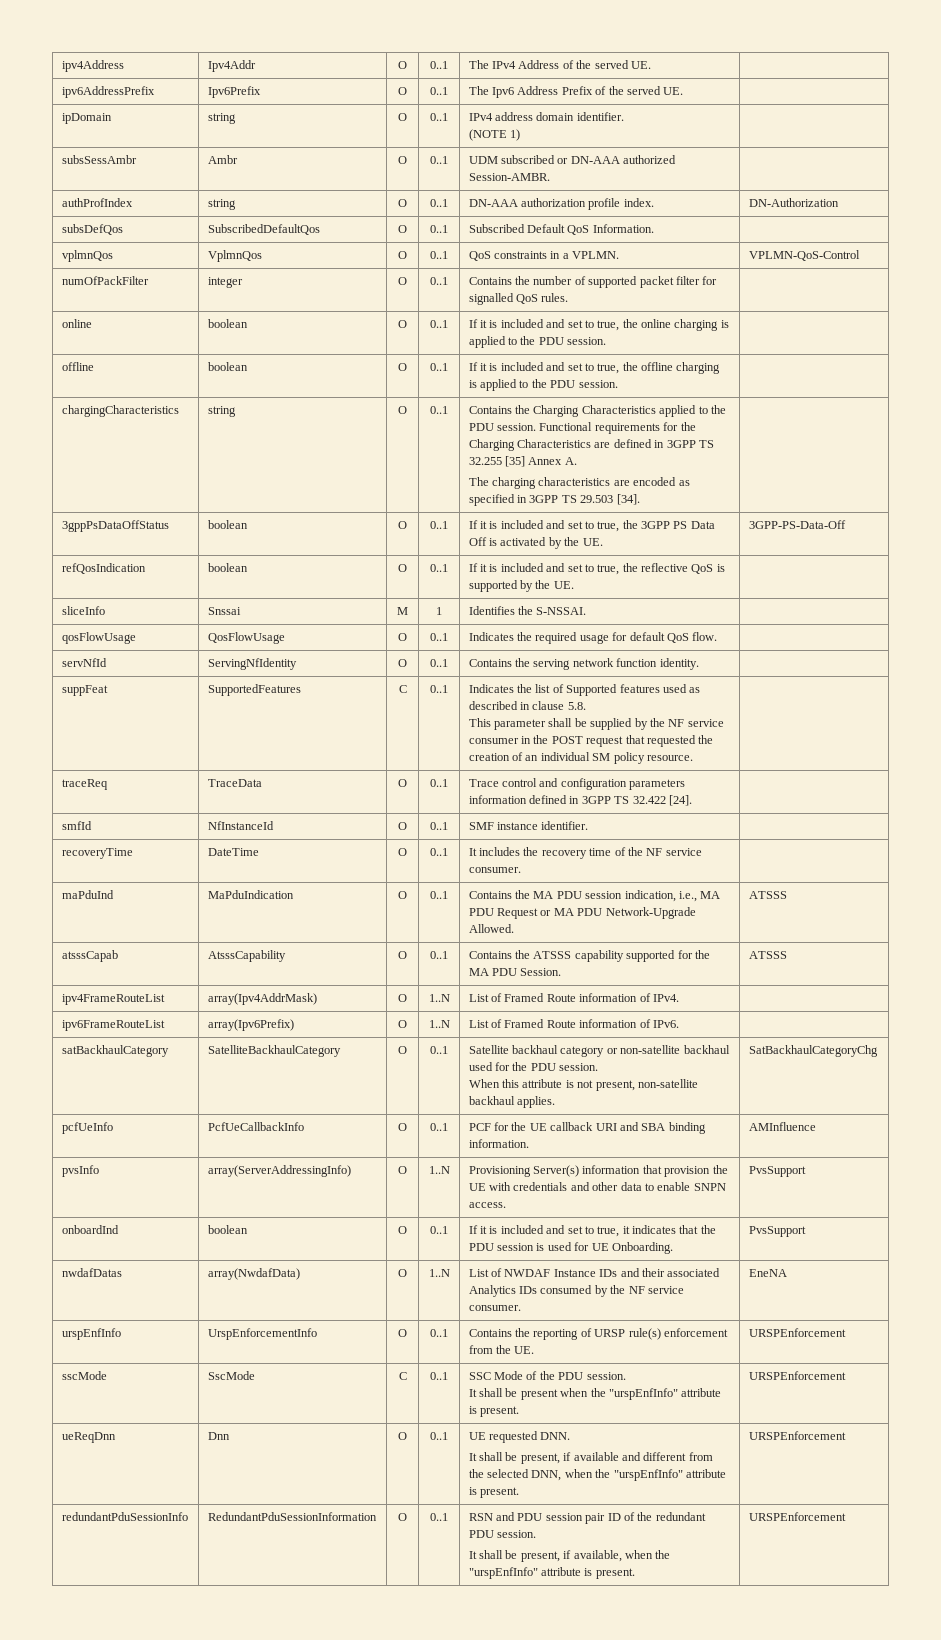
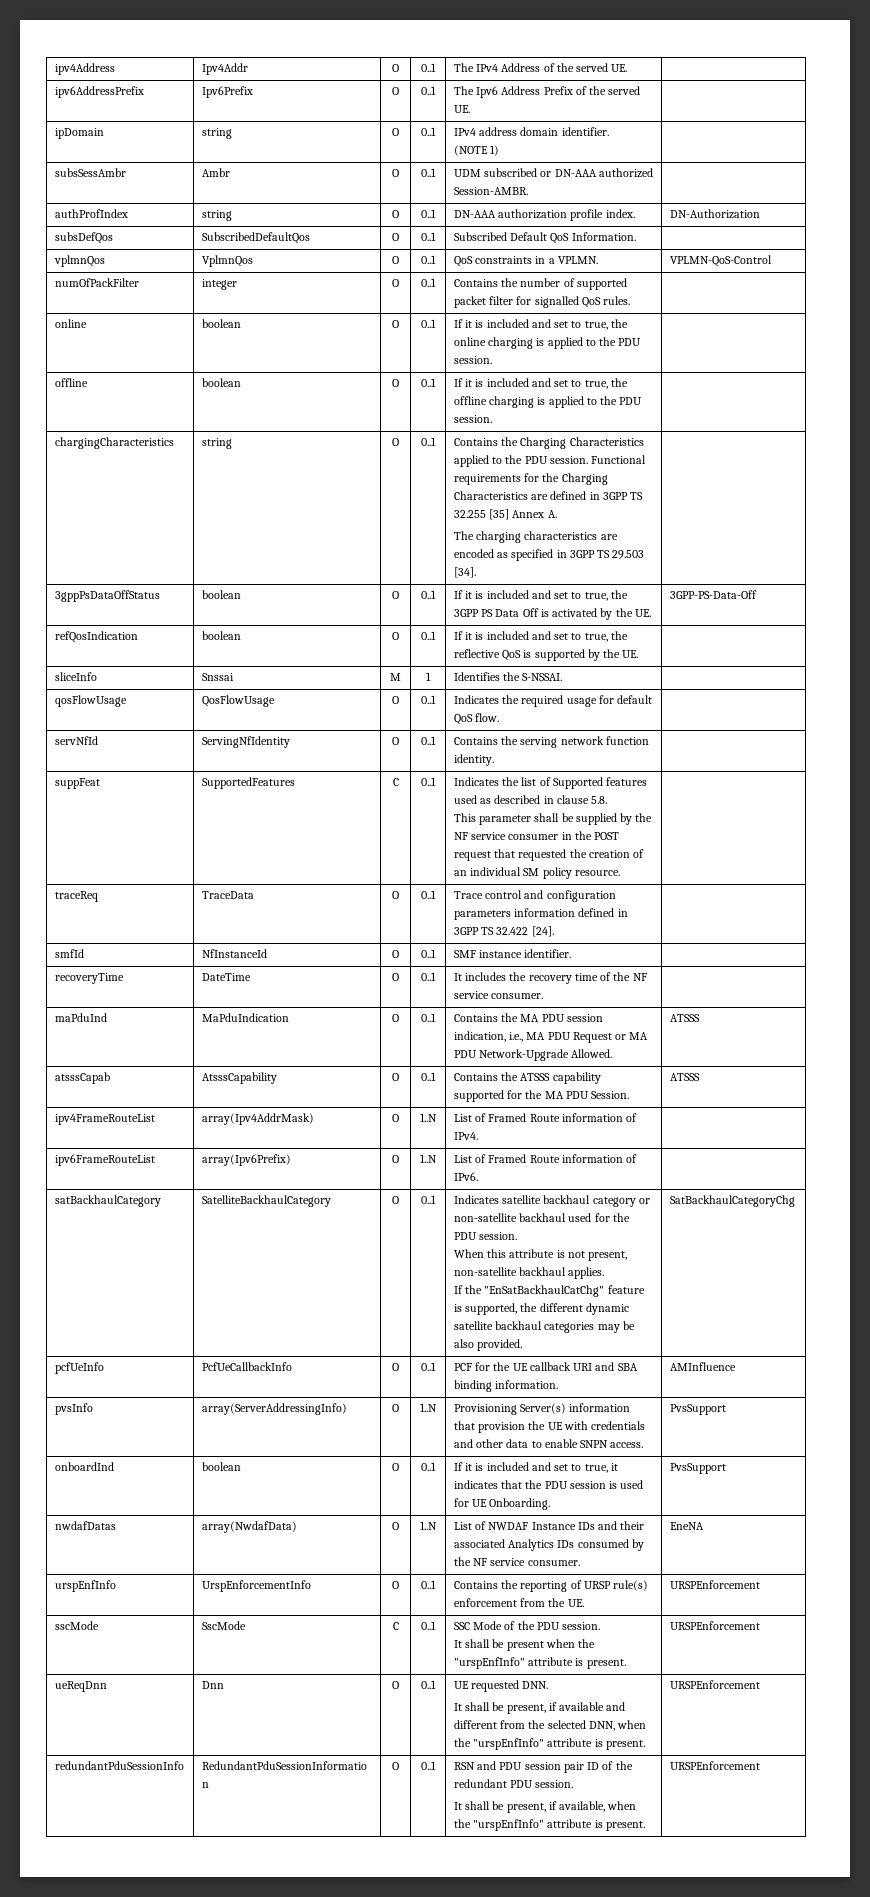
[468,1045,509,1054] Satellite -> [453,1195,542,1204] Indicates satellite
(556, 1102) none -> [453,1285,645,1297] [453,1303,629,1315] [453,1321,635,1333] [453,1339,523,1351] // If the "EnSatBackhaulCatChg" feature is supported, the different dynamic satellite backhaul categories may be also provided.

